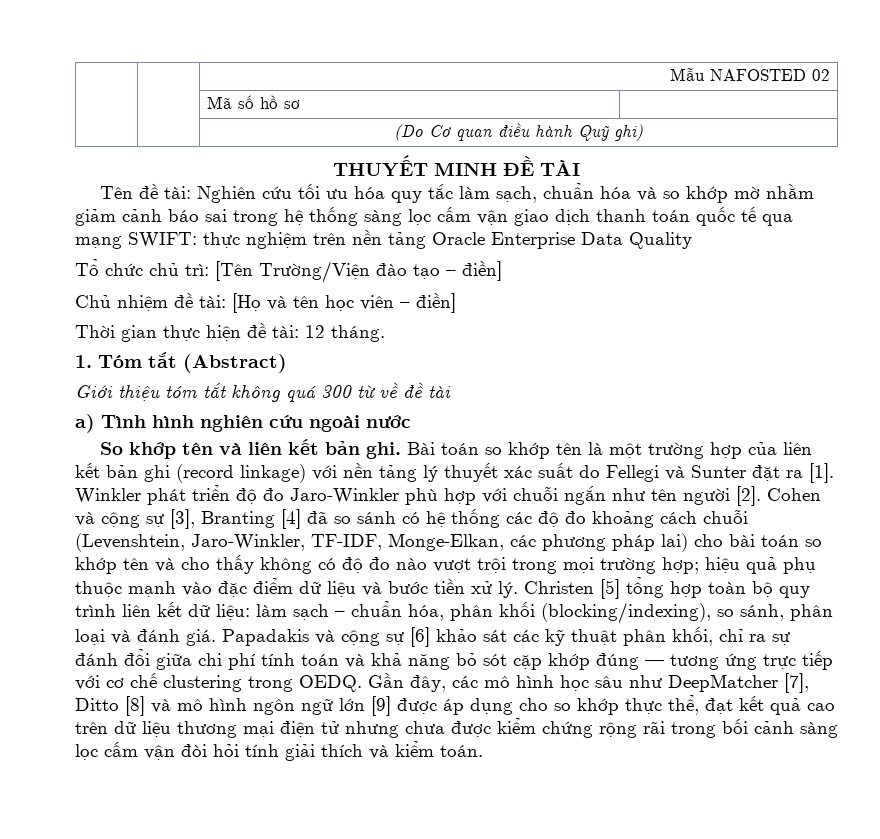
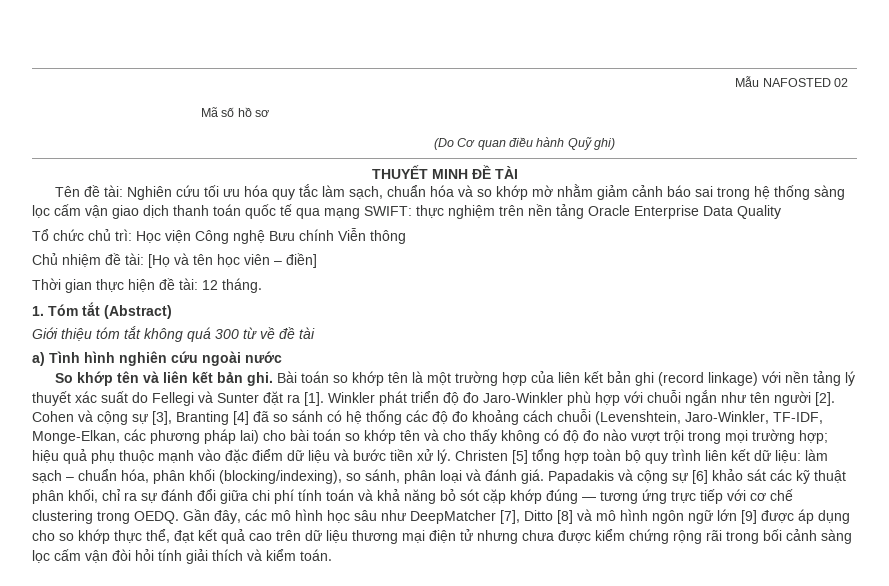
[215,260,502,283] [Tên Trường/Viện đào tạo – điền] -> [136,228,406,244] Học viện Công nghệ Bưu chính Viễn thông

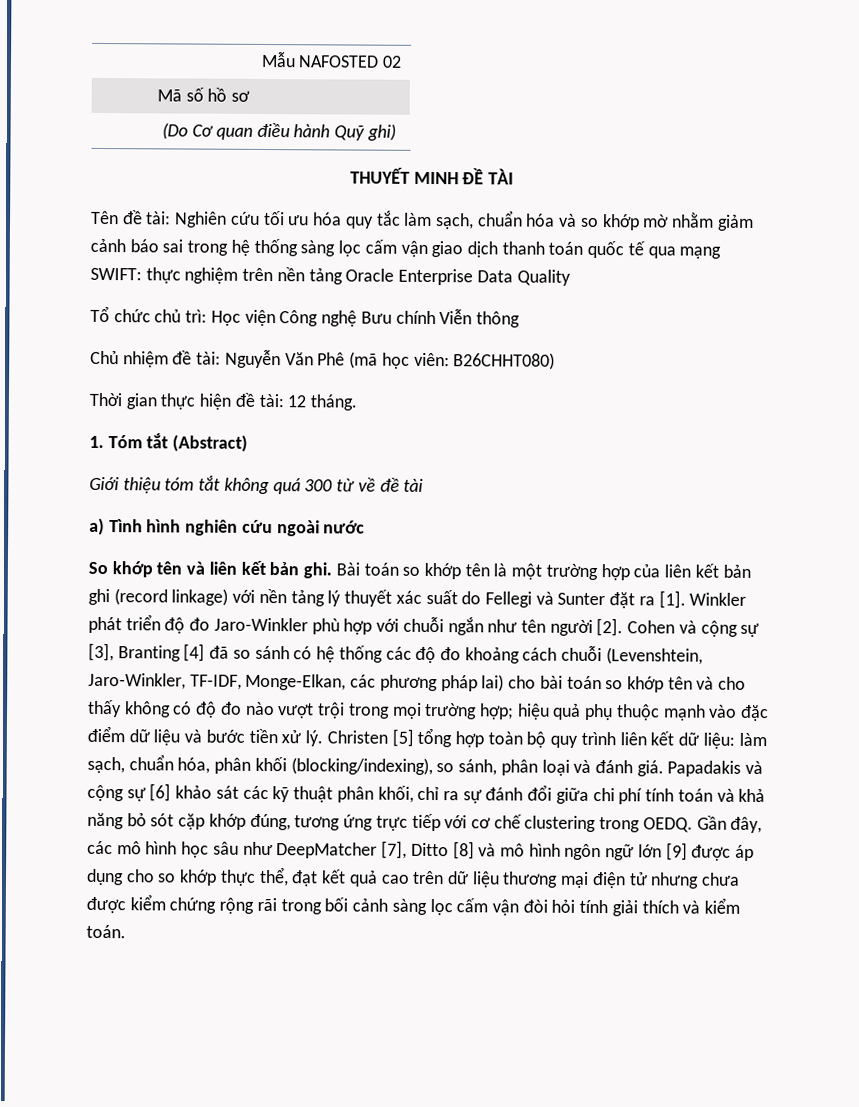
[148,253,317,268] [Họ và tên học viên – điền] -> [224,349,556,370] Nguyễn Văn Phê (mã học viên: B26CHHT080)
[32,470,74,483] sạch – -> [87,756,125,774] sạch,
[546,489,596,504] đúng — -> [249,813,291,831] đúng,

